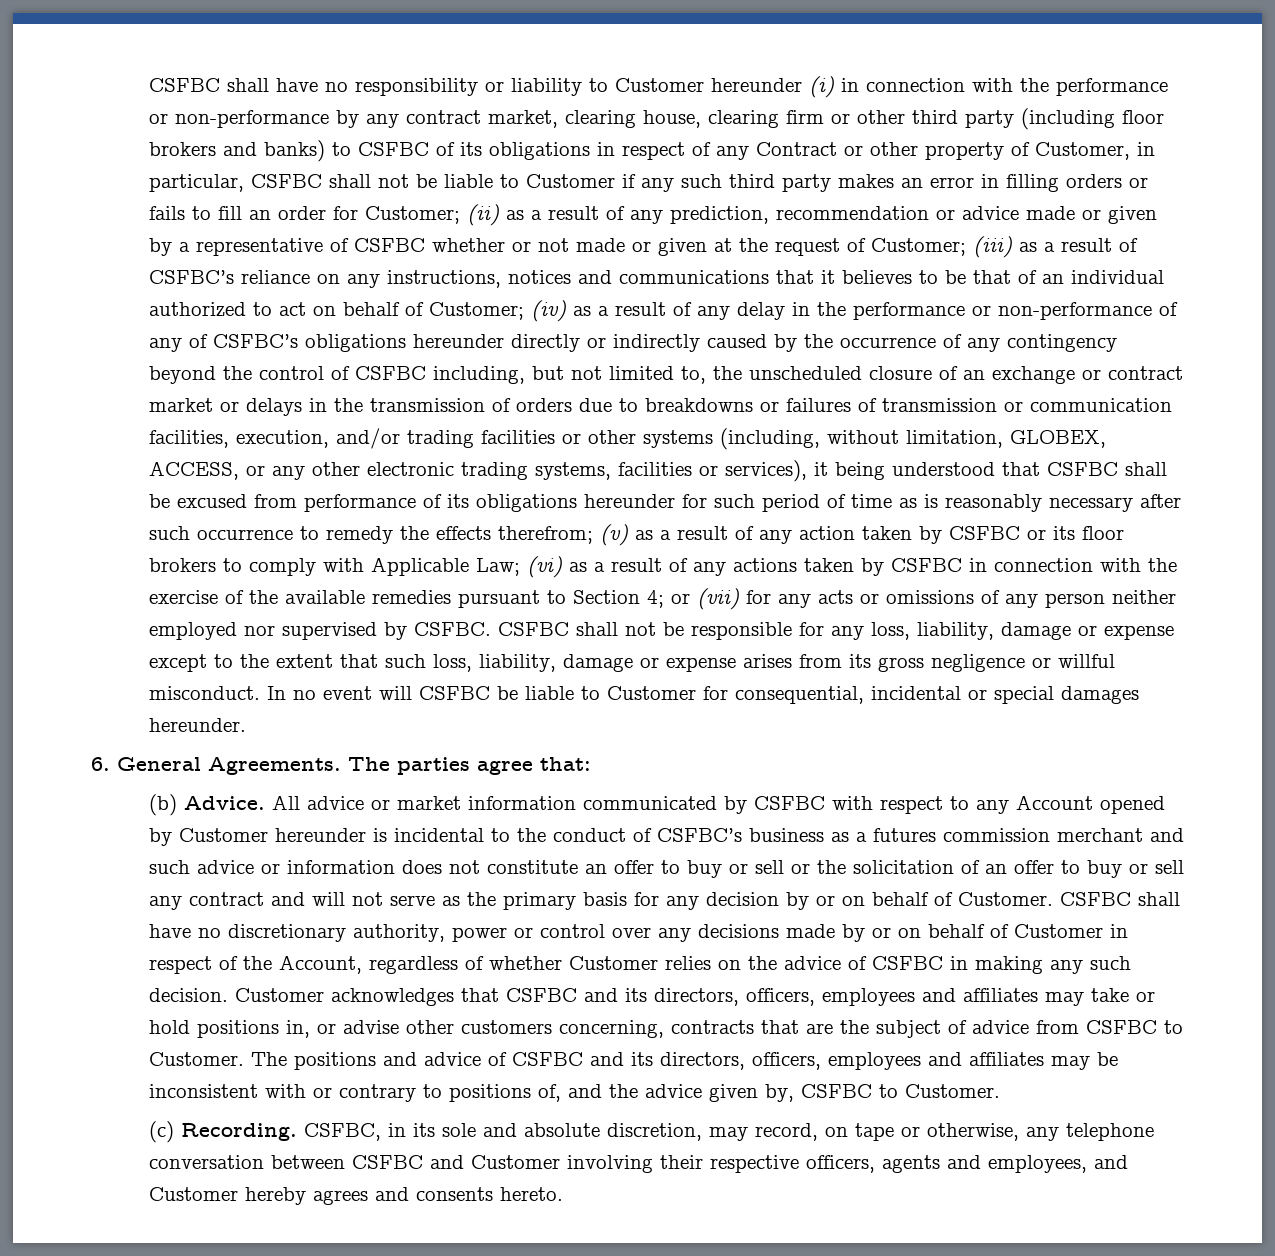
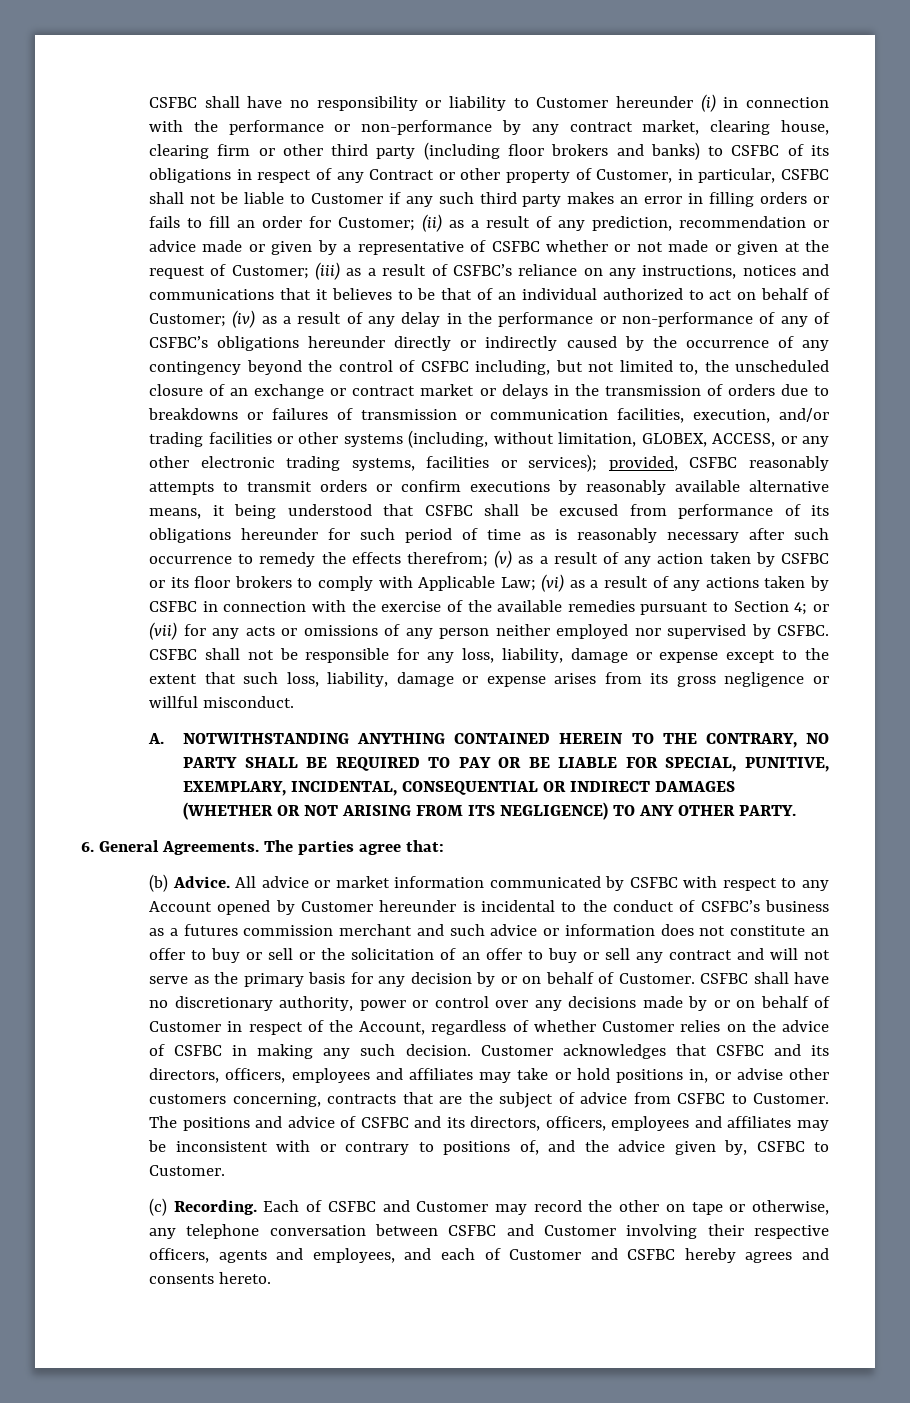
[724,460,807,482] services), -> [528,454,830,472] [149,480,829,495] [149,508,202,519] services); provided, CSFBC reasonably attempts to transmit orders or confirm executions by reasonably available alternative means,
[266,686,1139,704] [148,718,246,732] In no event will CSFBC be liable to Customer for consequential, incidental or special damages hereunder. -> [148,733,830,748] [183,757,829,772] [183,781,736,796] [183,802,797,820] // A. NOTWITHSTANDING ANYTHING CONTAINED HEREIN TO THE CONTRARY, NO PARTY SHALL BE REQUIRED TO PAY OR BE LIABLE FOR SPECIAL, PUNITIVE, EXEMPLARY, INCIDENTAL, CONSEQUENTIAL OR INDIRECT DAMAGES (WHETHER OR NOT ARISING FROM ITS NEGLIGENCE) TO ANY OTHER PARTY.
[303,1123,818,1141] CSFBC, in its sole and absolute discretion, may record, -> [263,1200,660,1215] Each of CSFBC and Customer may record the other
[148,1187,238,1201] Customer -> [440,1248,676,1260] each of Customer and CSFBC

